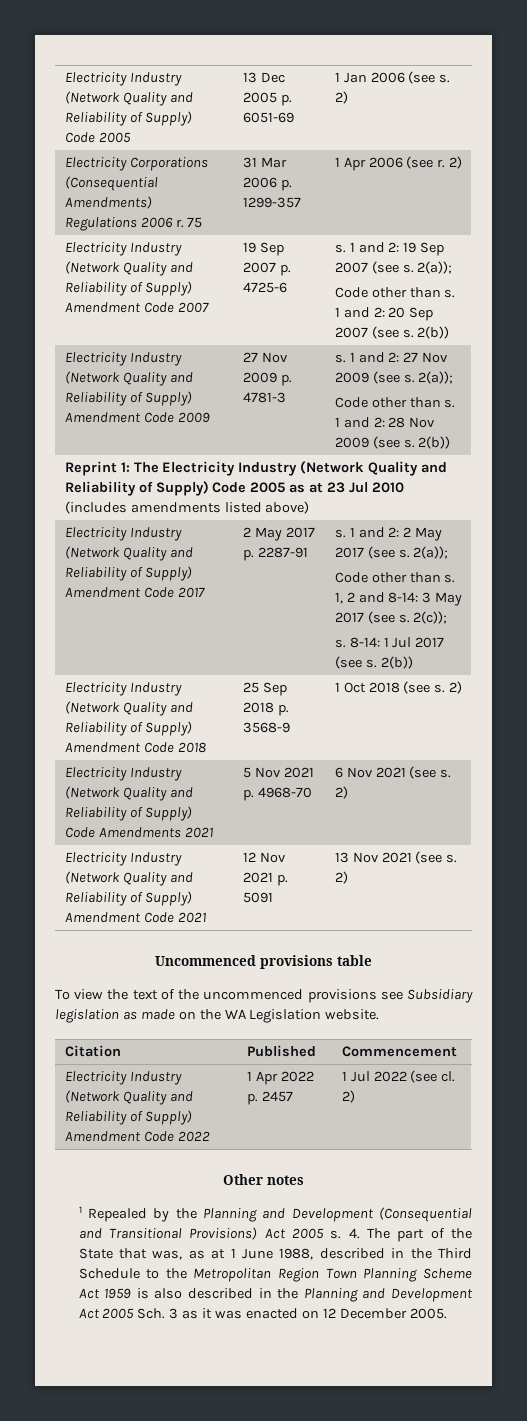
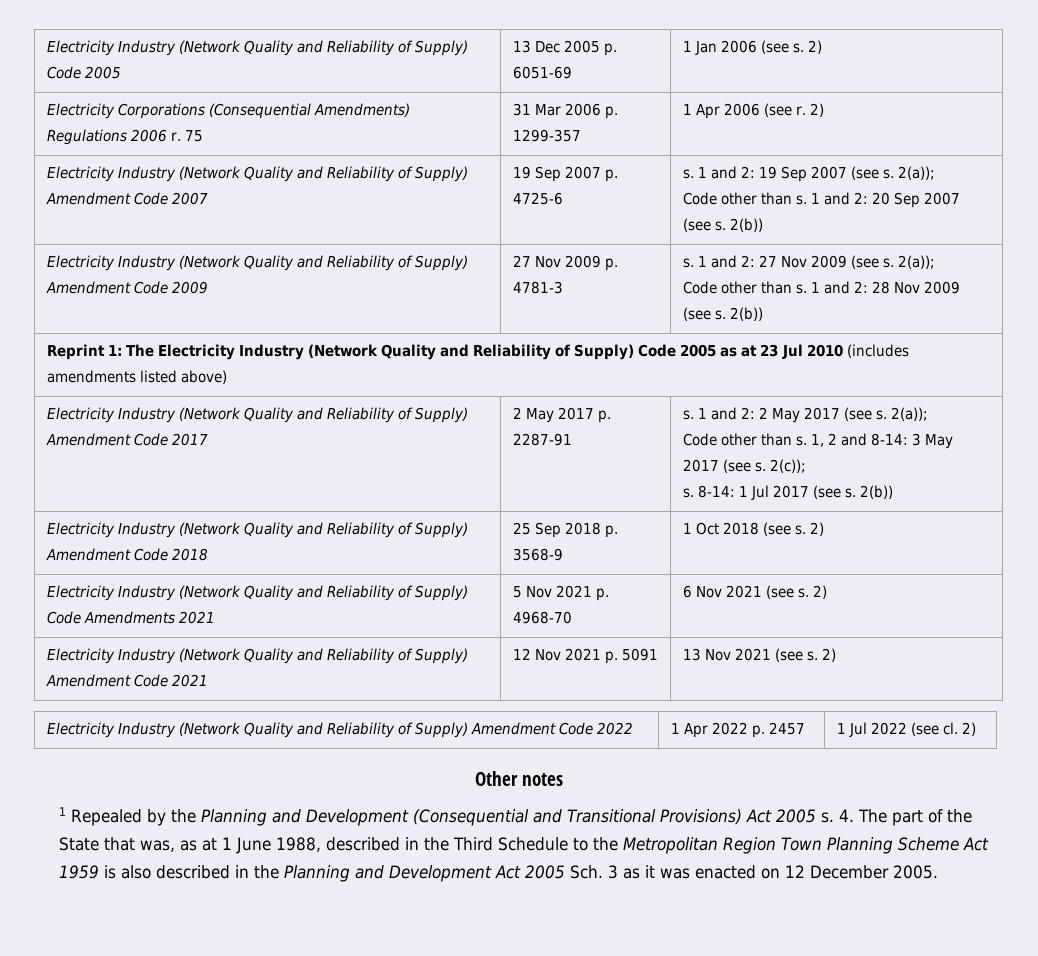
[155,955,372,969] [55,989,473,1003] [55,1009,380,1023] [64,1045,121,1057] [246,1045,316,1057] [341,1046,457,1057] // Uncommenced provisions table // To view the text of the uncommenced provisions see Subsidiary legislation as made on the WA Legislation website. // Citation | Published | Commencement -> (836, 655) none

